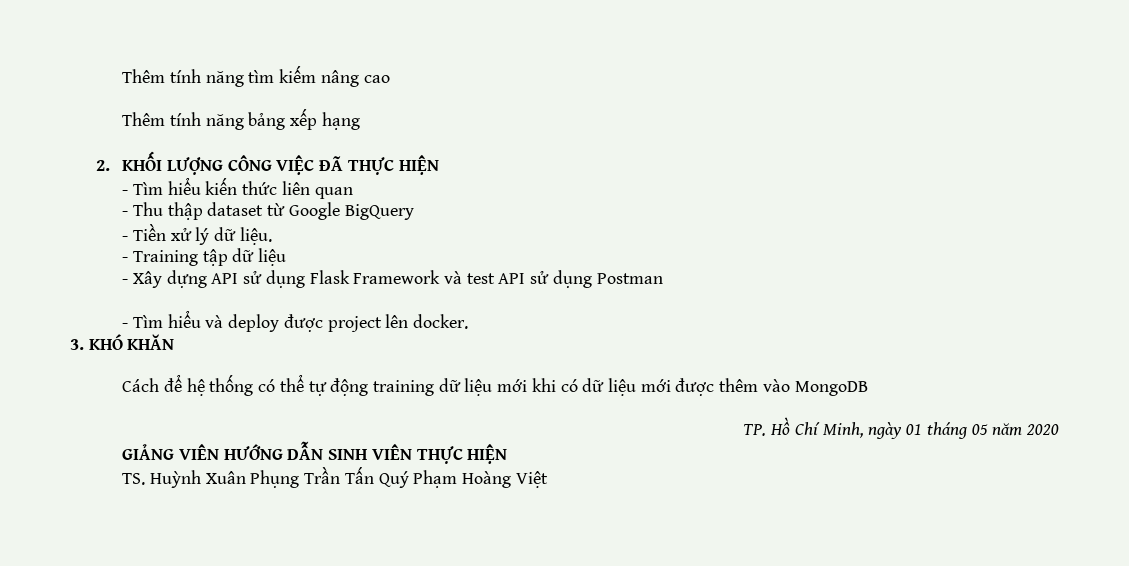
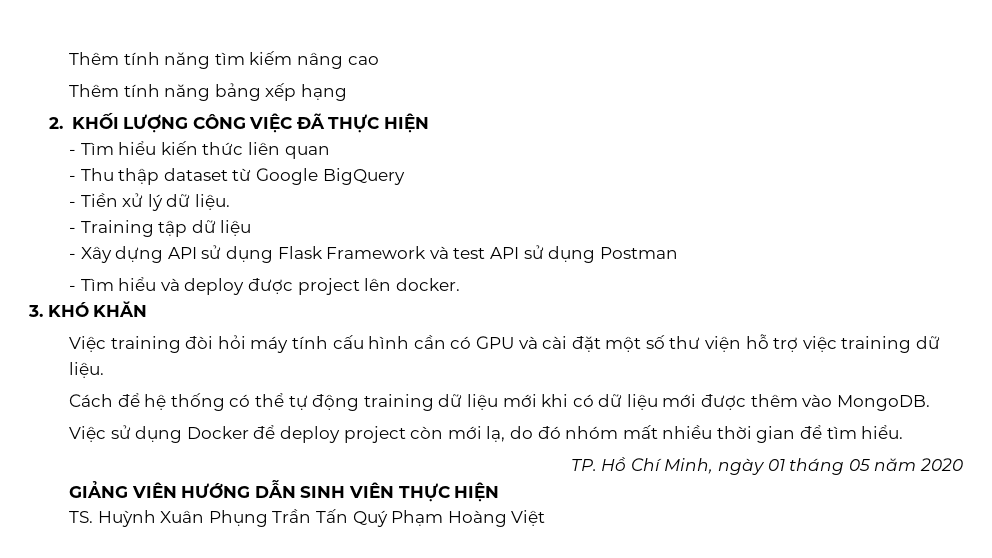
(175, 342) none -> [69,334,941,353] [69,362,105,378] // Việc training đòi hỏi máy tính cấu hình cần có GPU và cài đặt một số thư viện hỗ trợ việc training dữ liệu.
[794,381,868,396] MongoDB -> [836,395,930,411] [69,425,904,443] MongoDB. // Việc sử dụng Docker để deploy project còn mới lạ, do đó nhóm mất nhiều thời gian để tìm hiểu.

